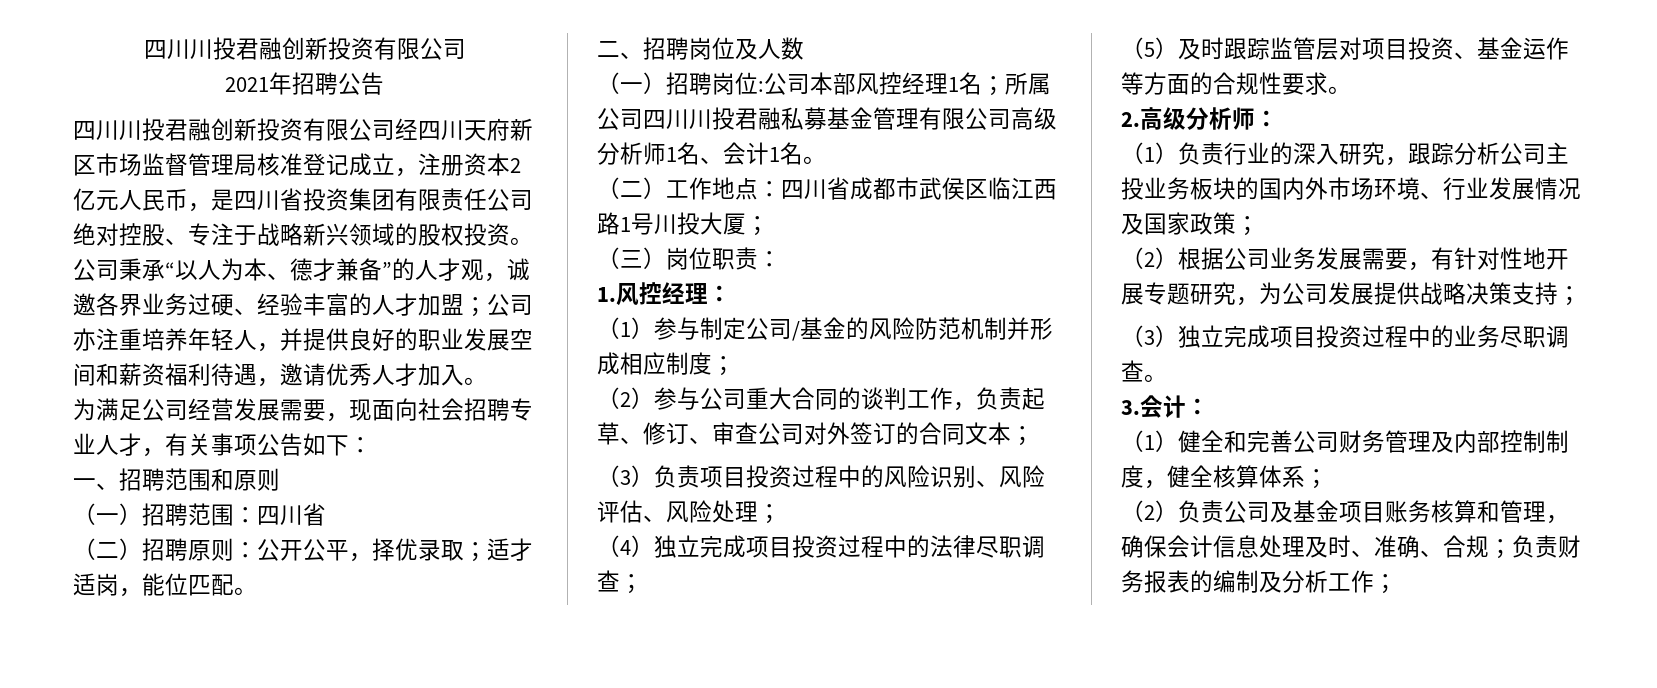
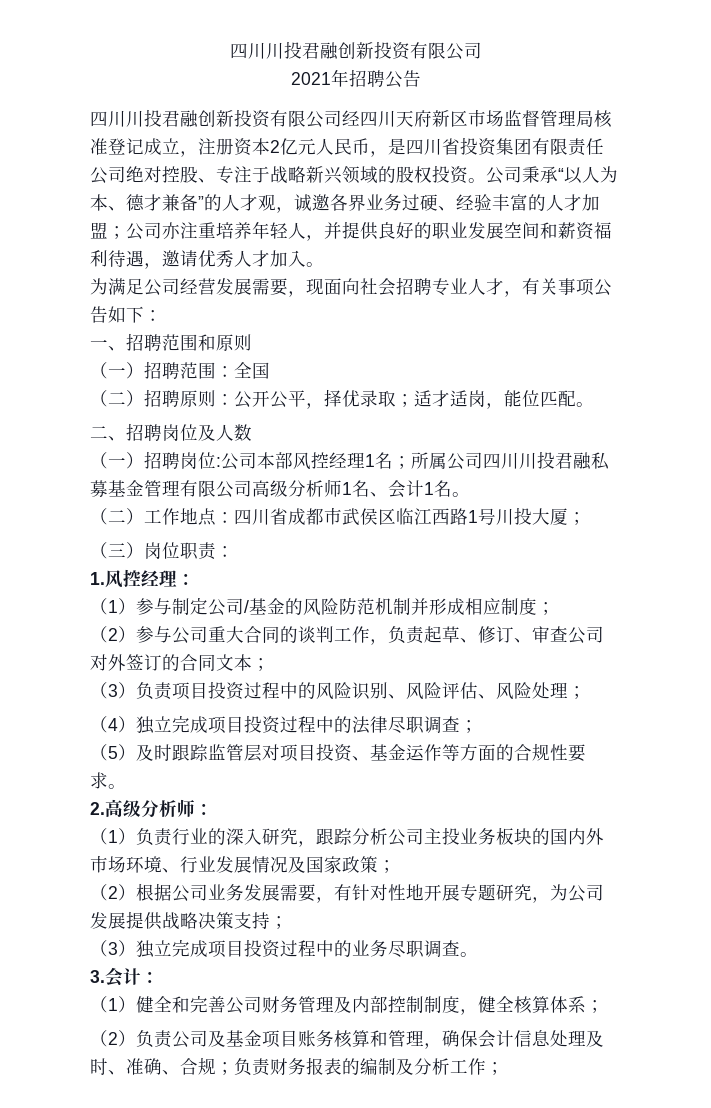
[257,503,326,526] 四川省 -> [234,362,270,379] 全国

